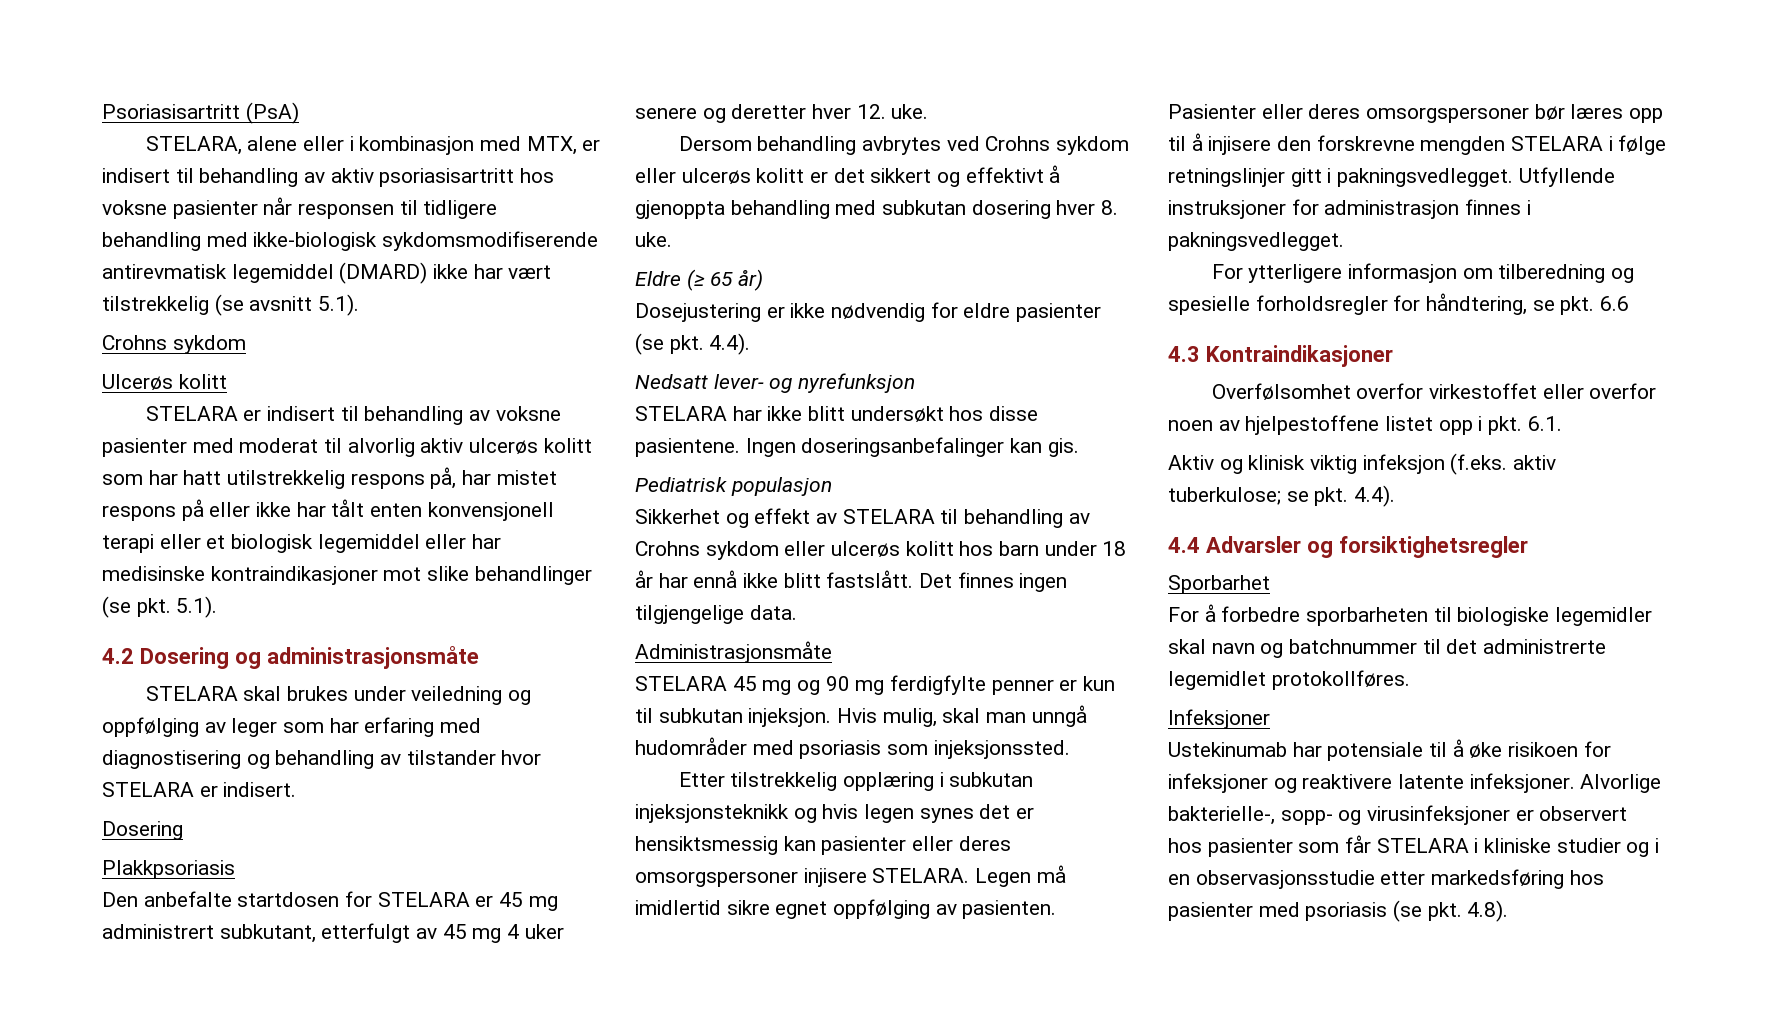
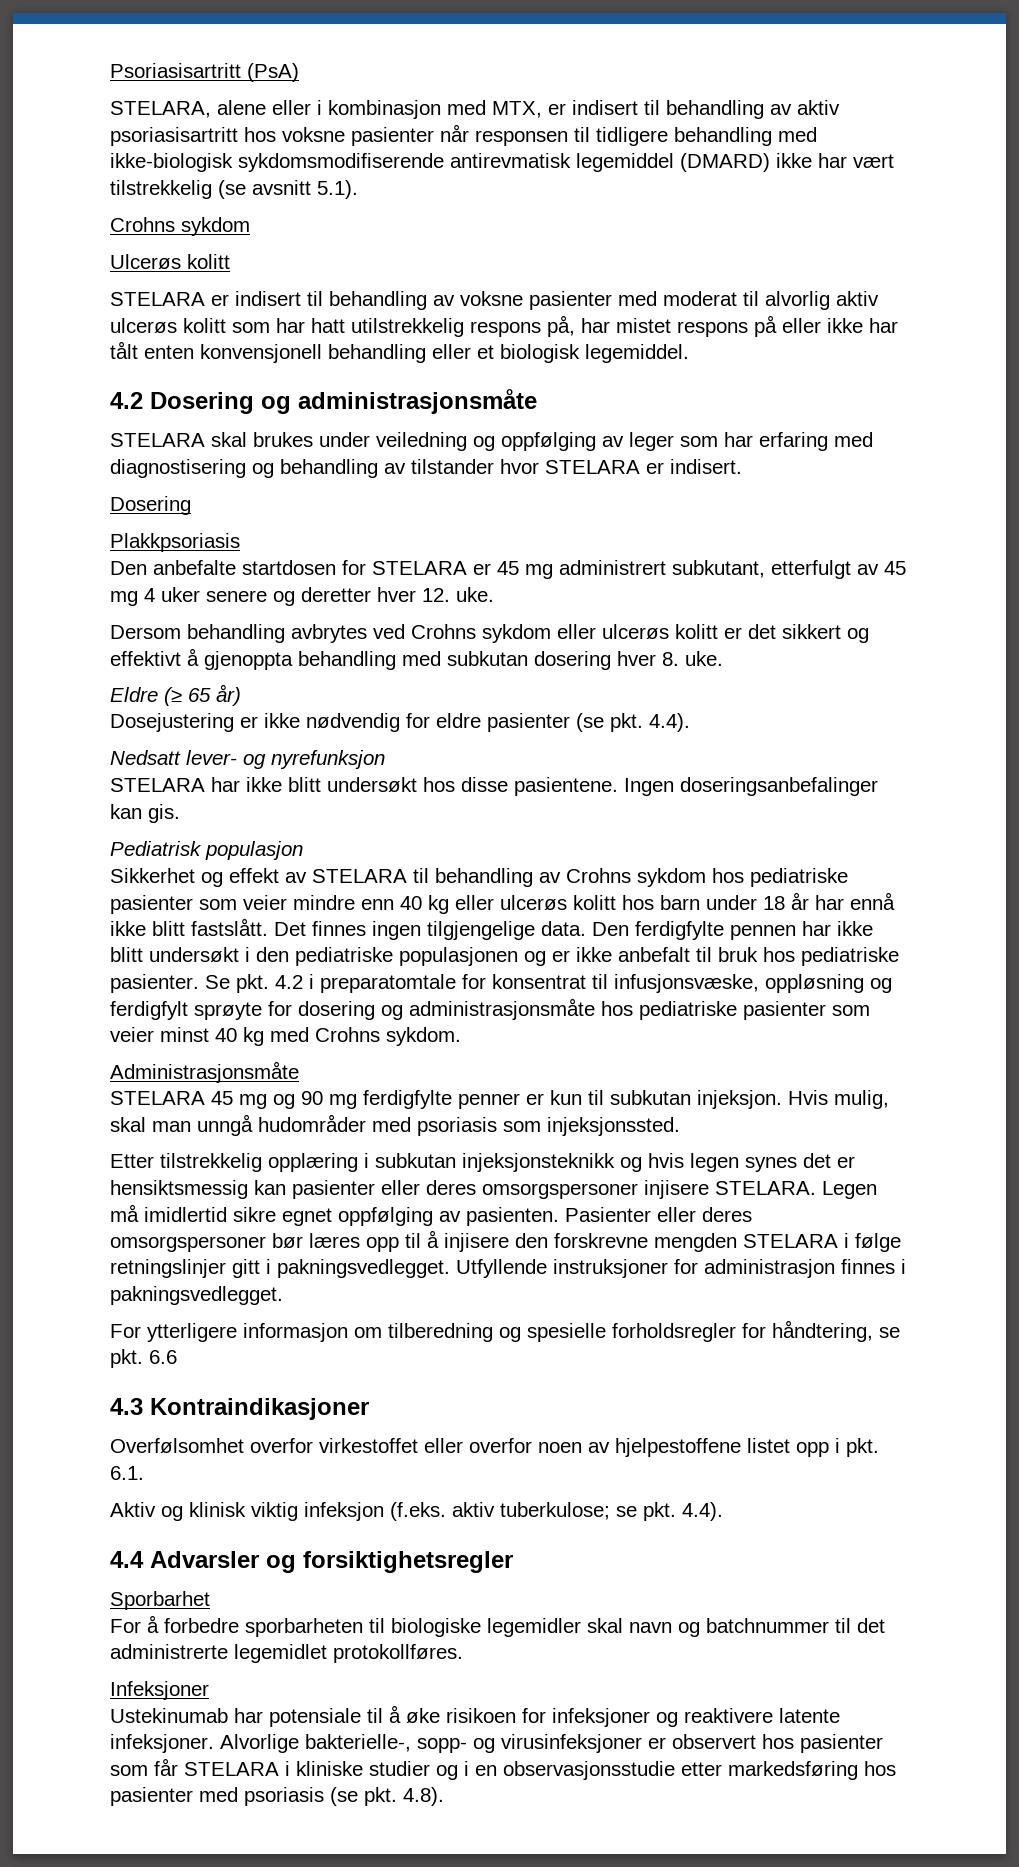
[102,534,154,553] terapi -> [328,344,426,363] behandling
[317,534,502,553] [102,566,592,585] [102,596,218,618] legemiddel eller har medisinske kontraindikasjoner mot slike behandlinger (se pkt. 5.1). -> [585,344,689,363] legemiddel.
(779, 550) none -> [712,868,848,887] [110,895,449,914] hos pediatriske pasienter som veier mindre enn 40 kg
(797, 612) none -> [592,921,873,940] [110,947,899,966] [110,974,892,993] [110,998,870,1020] [110,1027,461,1046] Den ferdigfylte pennen har ikke blitt undersøkt i den pediatriske populasjonen og er ikke anbefalt til bruk hos pediatriske pasienter. Se pkt. 4.2 i preparatomtale for konsentrat til infusjonsvæske, oppløsning og ferdigfylt sprøyte for dosering og administrasjonsmåte hos pediatriske pasienter som veier minst 40 kg med Crohns sykdom.

